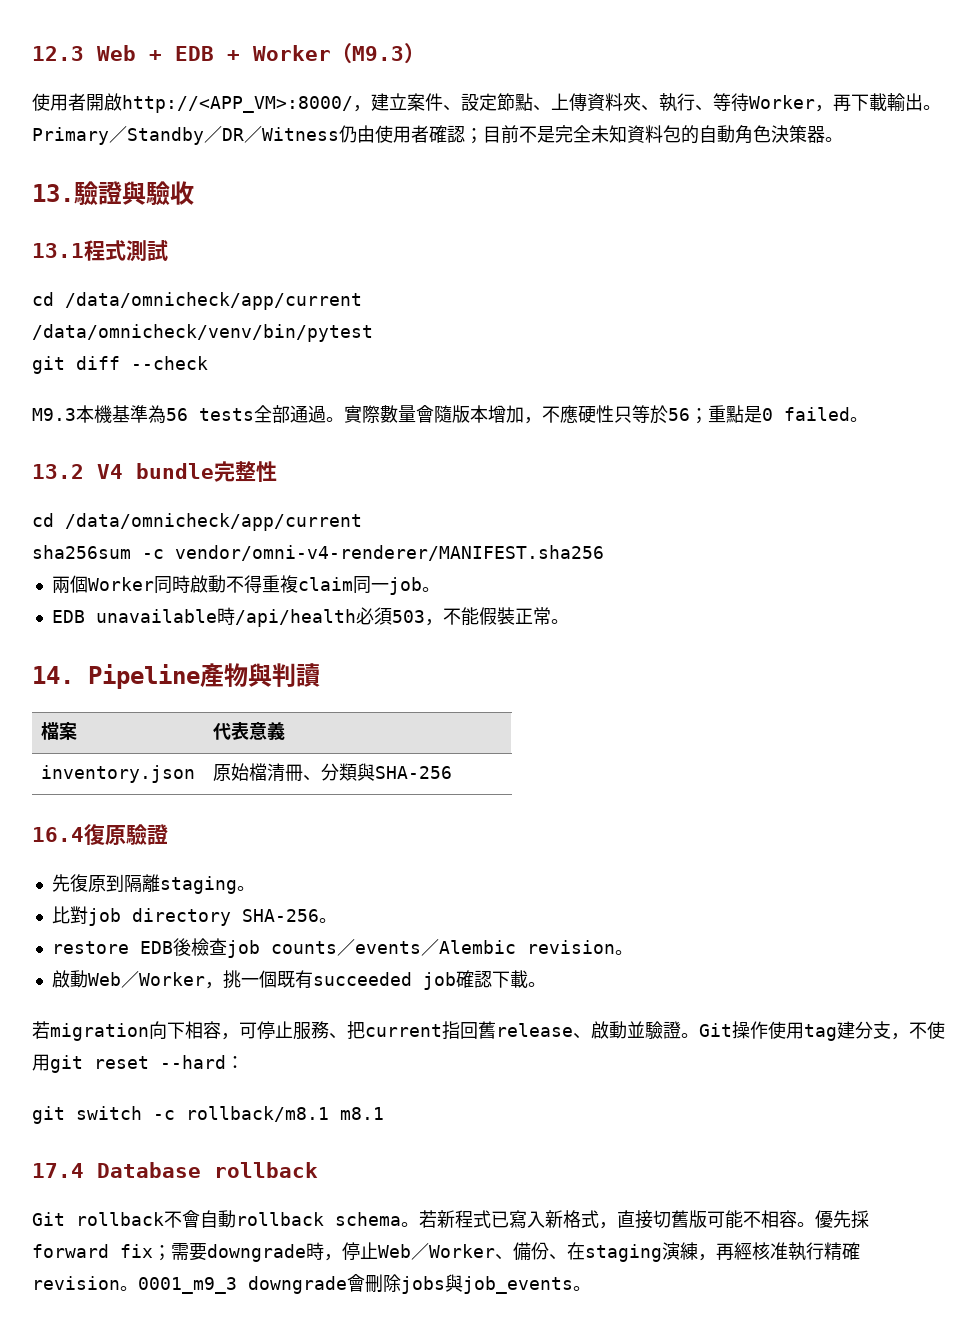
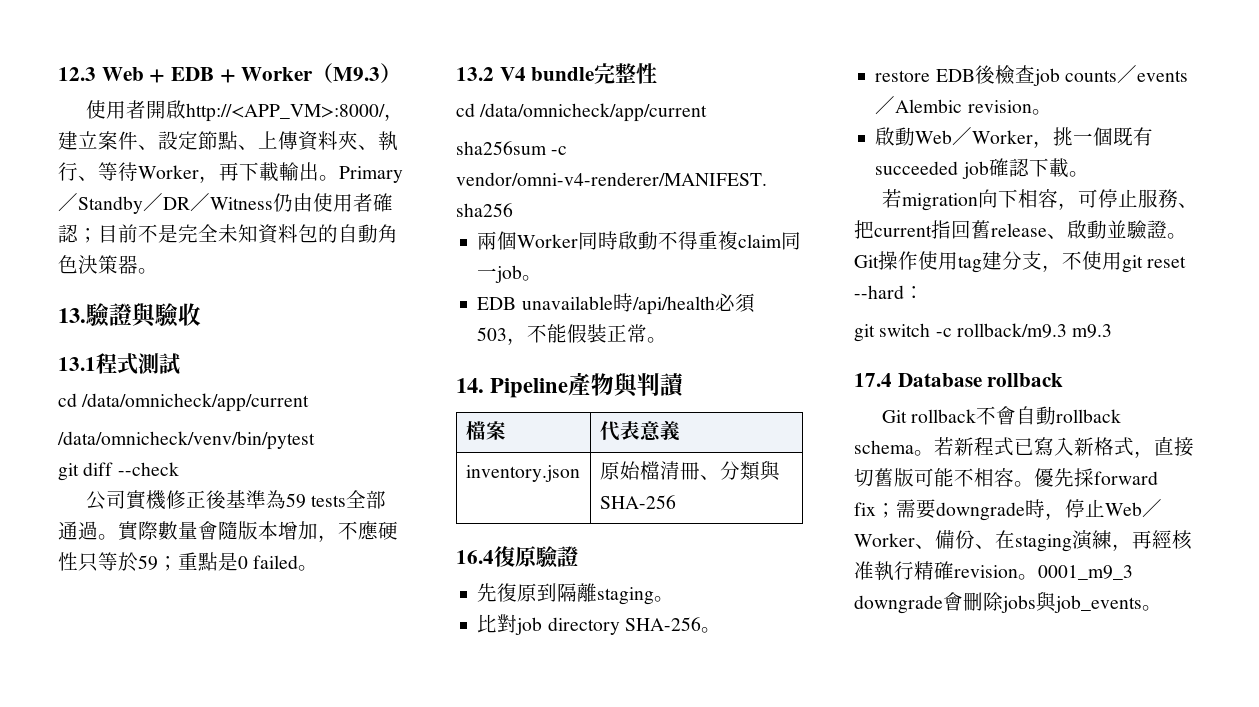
[32,405,188,424] M9.3本機基準為56 -> [85,490,306,510] 公司實機修正後基準為59
[668,408,690,421] 56 -> [138,555,158,570] 59
[186,1106,384,1122] rollback/m8.1 m8.1 -> [956,323,1113,338] rollback/m9.3 m9.3

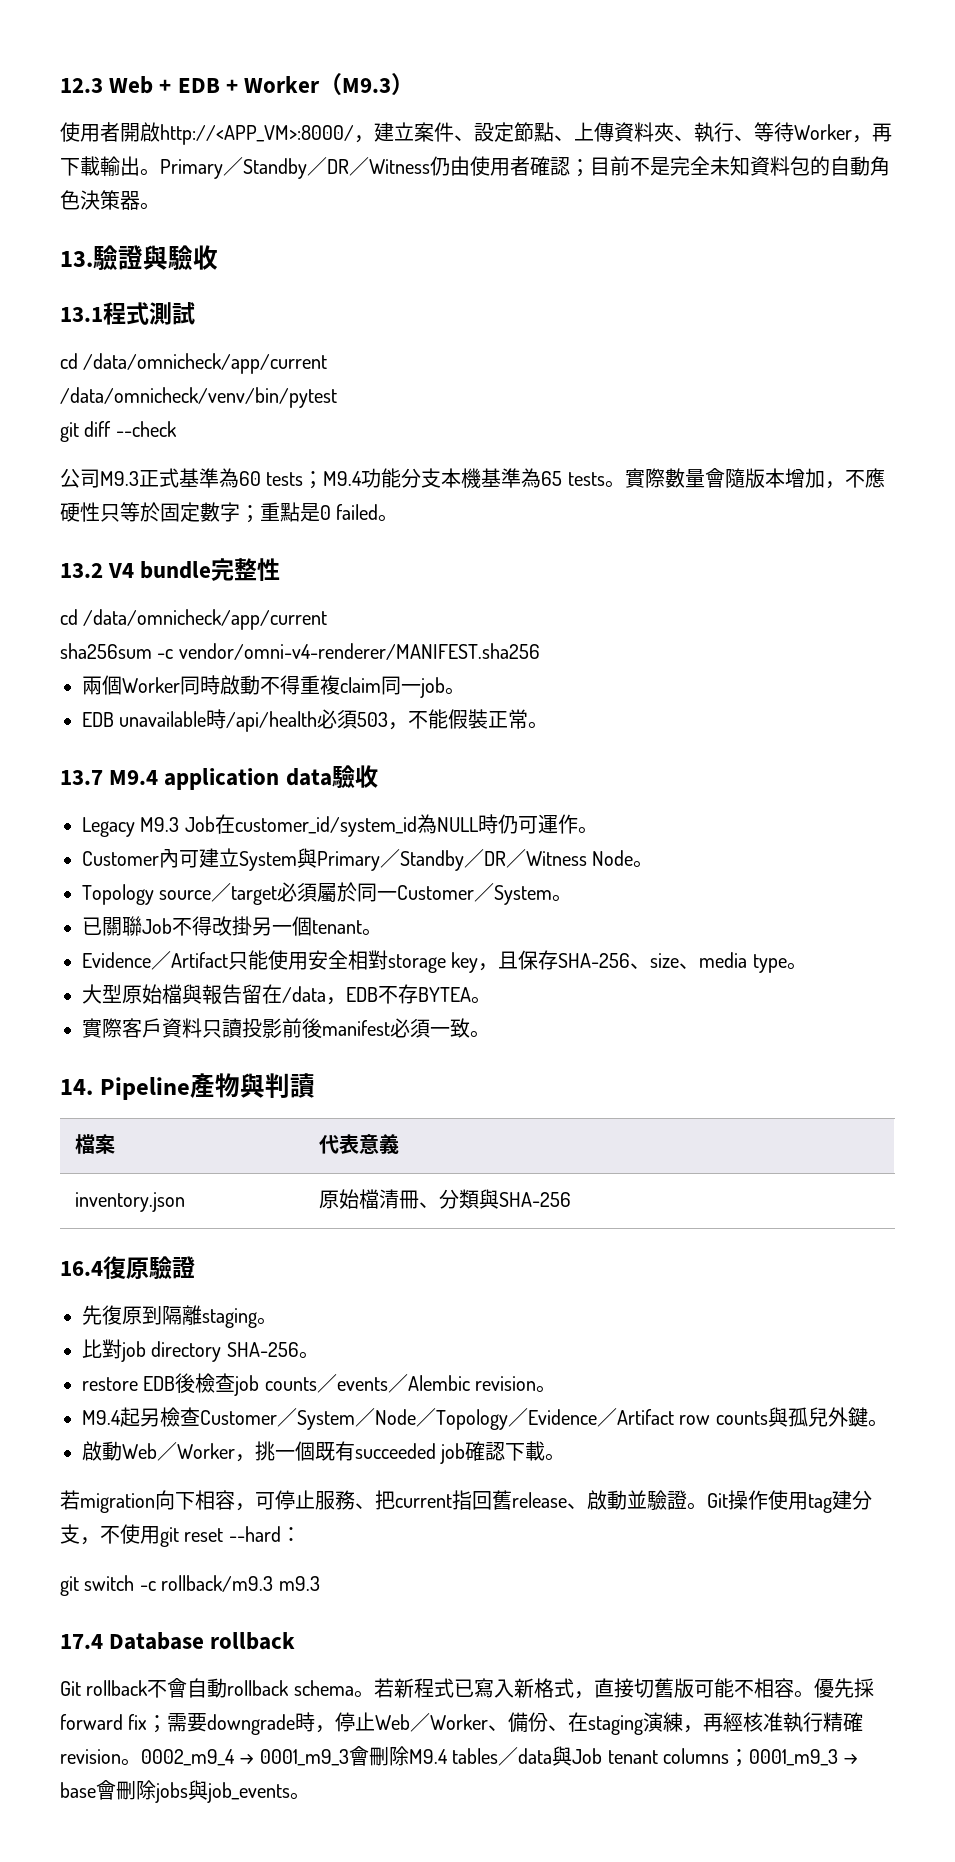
[125,490,387,510] [58,521,98,540] 實機修正後基準為59 tests全部通過 -> [100,468,605,489] M9.3正式基準為60 tests；M9.4功能分支本機基準為65 tests
[138,555,158,570] 59 -> [160,502,240,522] 固定數字
(668, 340) none -> [60,765,378,790] [82,814,598,837] [82,848,654,871] [82,882,573,905] [82,916,382,936] [82,950,807,973] [82,984,491,1005] [82,1018,490,1038] // 13.7 M9.4 application data驗收 // Legacy M9.3 Job在customer_id/system_id為NULL時仍可運作。 // Customer內可建立System與Primary／Standby／DR／Witness Node。 // Topology source／target必須屬於同一Customer／System。 // 已關聯Job不得改掛另一個tenant。 // Evidence／Artifact只能使用安全相對storage key，且保存SHA-256、size、media type。 // 大型原始檔與報告留在/data，EDB不存BYTEA。 // 實際客戶資料只讀投影前後manifest必須一致。
(1052, 112) none -> [82,1407,888,1430] // M9.4起另檢查Customer／System／Node／Topology／Evidence／Artifact row counts與孤兒外鍵。
[1038,565,1133,580] [854,595,943,614] 0001_m9_3 downgrade -> [141,1746,859,1767] [60,1782,96,1798] 0002_m9_4 → 0001_m9_3會刪除M9.4 tables／data與Job tenant columns；0001_m9_3 → base

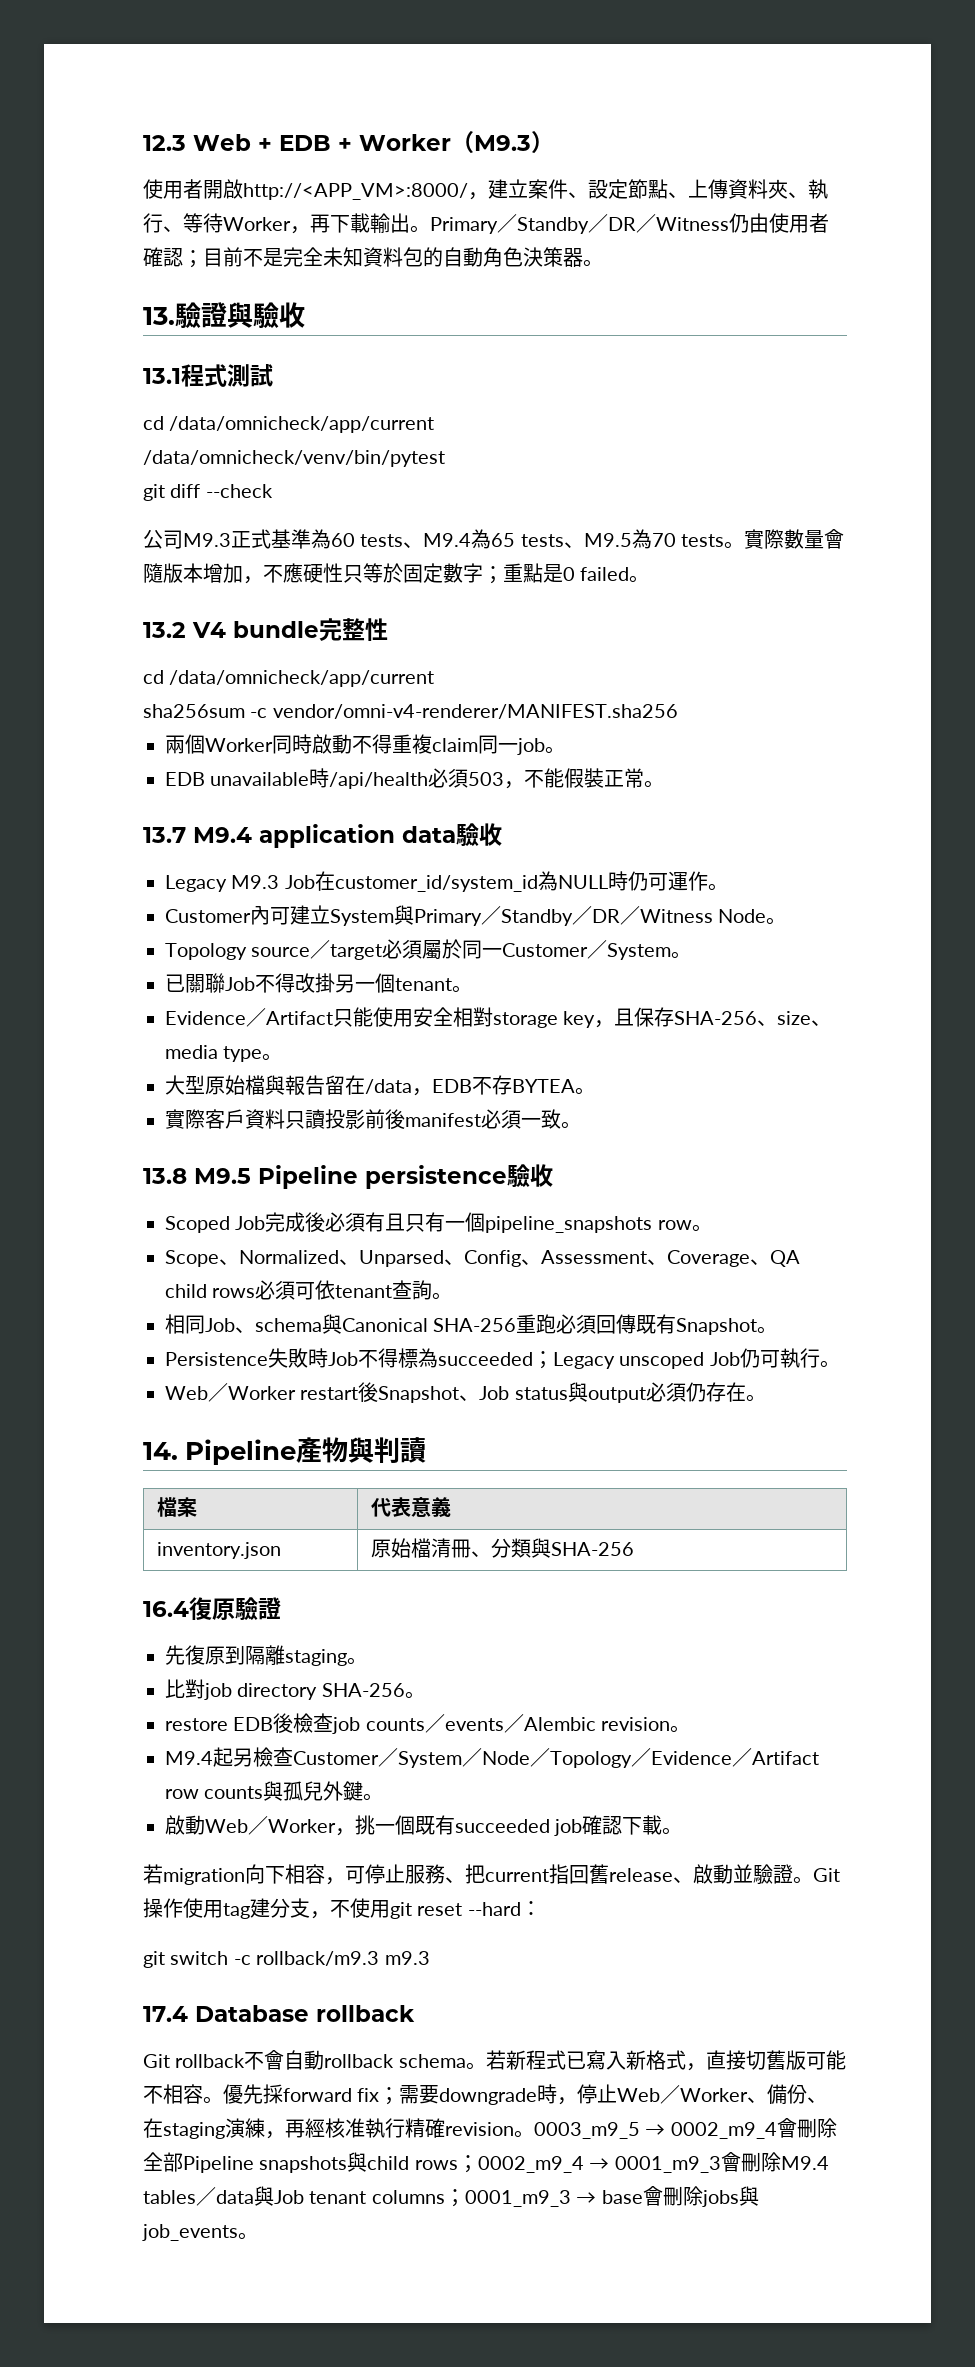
[303,468,563,489] ；M9.4功能分支本機基準為65 -> [403,529,676,549] 、M9.4為65 tests、M9.5為70
(490, 1034) none -> [143,1164,553,1189] [165,1212,712,1233] [165,1250,800,1267] [165,1280,453,1300] [165,1314,778,1335] [165,1348,840,1369] [165,1382,766,1403] // 13.8 M9.5 Pipeline persistence驗收 // Scoped Job完成後必須有且只有一個pipeline_snapshots row。 // Scope、Normalized、Unparsed、Config、Assessment、Coverage、QA child rows必須可依tenant查詢。 // 相同Job、schema與Canonical SHA-256重跑必須回傳既有Snapshot。 // Persistence失敗時Job不得標為succeeded；Legacy unscoped Job仍可執行。 // Web／Worker restart後Snapshot、Job status與output必須仍存在。
(141, 1762) none -> [534,2118,837,2139] [143,2152,478,2173] 0003_m9_5 → 0002_m9_4會刪除全部Pipeline snapshots與child rows；

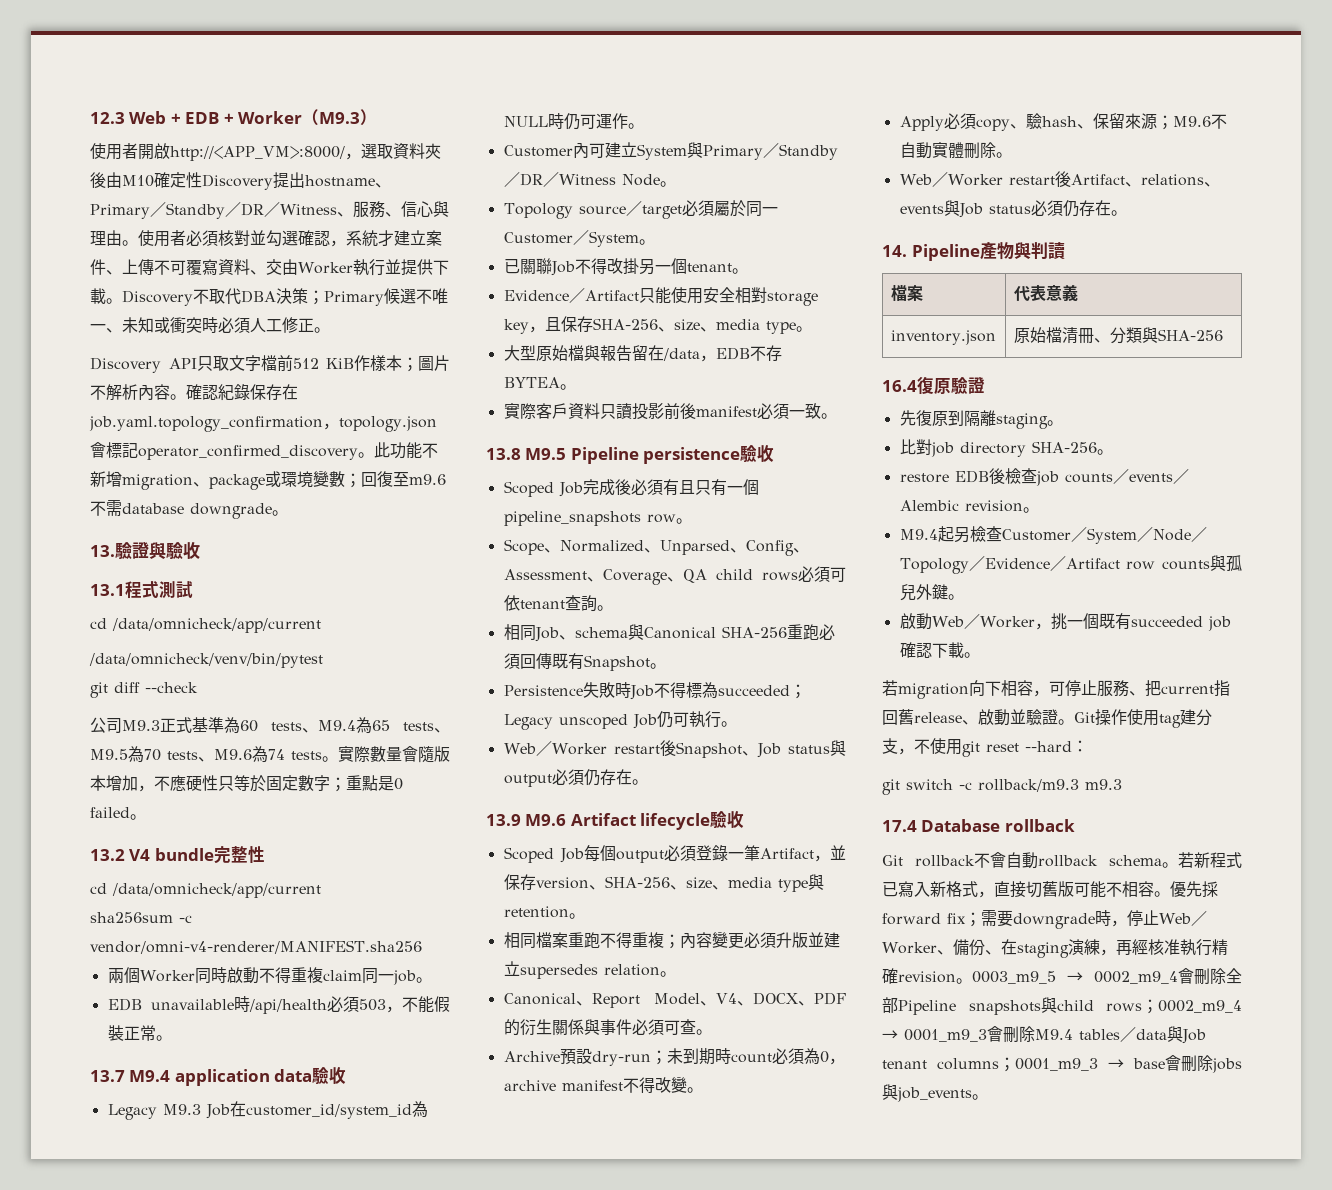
[488,179,828,199] [143,213,829,234] [143,247,583,268] 建立案件、設定節點、上傳資料夾、執行、等待Worker，再下載輸出。Primary／Standby／DR／Witness仍由使用者確認；目前不是完全未知資料包的自動角色決策器 -> [361,143,441,159] [90,172,391,190] [90,201,449,219] [90,230,442,247] [90,259,449,276] [90,288,448,306] [90,317,330,333] [90,355,450,373] [90,384,298,401] [89,416,437,432] [90,442,438,460] [90,470,446,490] [90,500,272,519] 選取資料夾後由M10確定性Discovery提出hostname、Primary／Standby／DR／Witness、服務、信心與理由。使用者必須核對並勾選確認，系統才建立案件、上傳不可覆寫資料、交由Worker執行並提供下載。Discovery不取代DBA決策；Primary候選不唯一、未知或衝突時必須人工修正。 // Discovery API只取文字檔前512 KiB作樣本；圖片不解析內容。確認紀錄保存在job.yaml.topology_confirmation，topology.json會標記operator_confirmed_discovery。此功能不新增migration、package或環境變數；回復至m9.6不需database downgrade
(725, 540) none -> [198,746,322,763] 、M9.6為74 tests
(766, 1398) none -> [486,811,745,830] [503,845,846,863] [503,874,824,892] [503,906,585,919] [503,931,840,949] [503,961,676,979] [503,992,846,1008] [503,1019,712,1036] [503,1048,845,1066] [503,1076,703,1093] [899,113,1227,131] [899,142,1012,159] [899,171,1220,187] [899,200,1127,218] // 13.9 M9.6 Artifact lifecycle驗收 // Scoped Job每個output必須登錄一筆Artifact，並保存version、SHA-256、size、media type與retention。 // 相同檔案重跑不得重複；內容變更必須升版並建立supersedes relation。 // Canonical、Report Model、V4、DOCX、PDF的衍生關係與事件必須可查。 // Archive預設dry-run；未到期時count必須為0，archive manifest不得改變。 // Apply必須copy、驗hash、保留來源；M9.6不自動實體刪除。 // Web／Worker restart後Artifact、relations、events與Job status必須仍存在。

